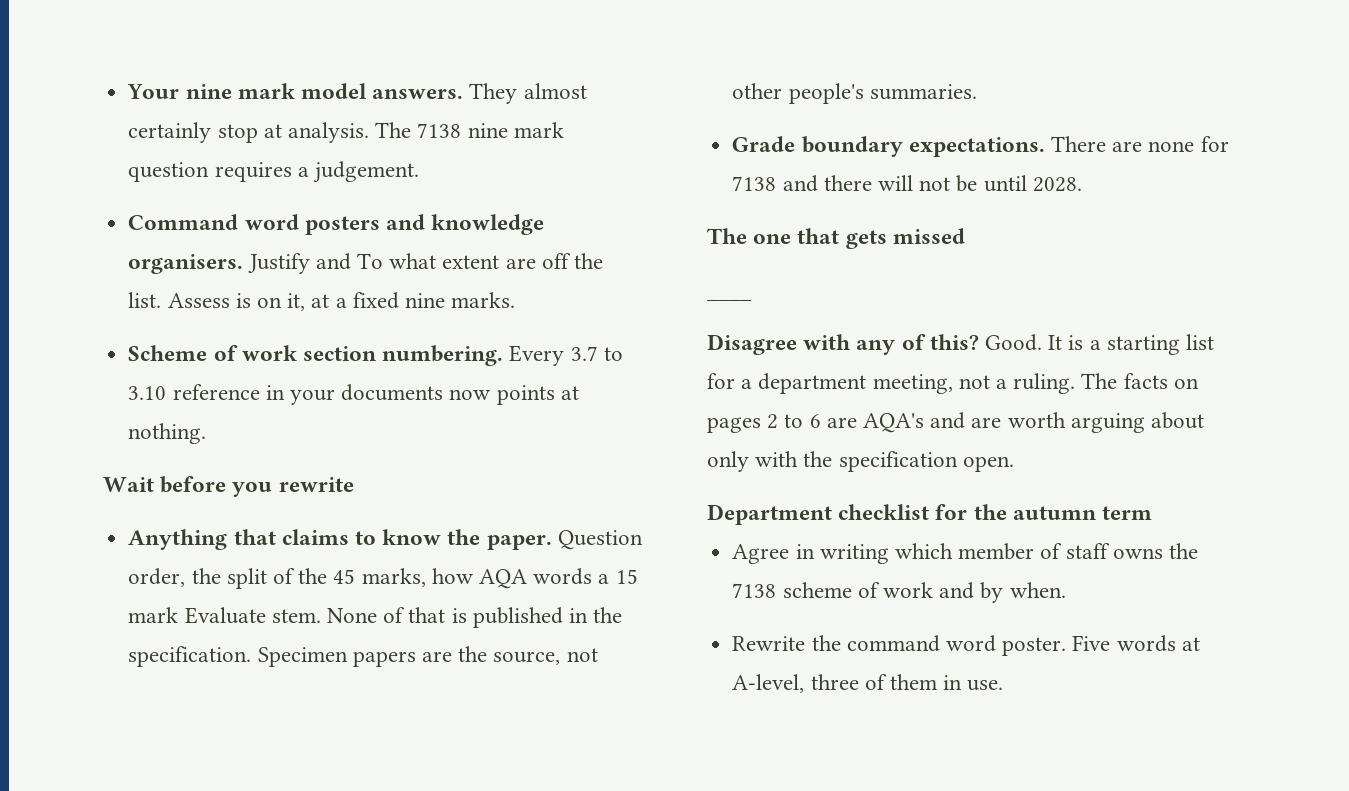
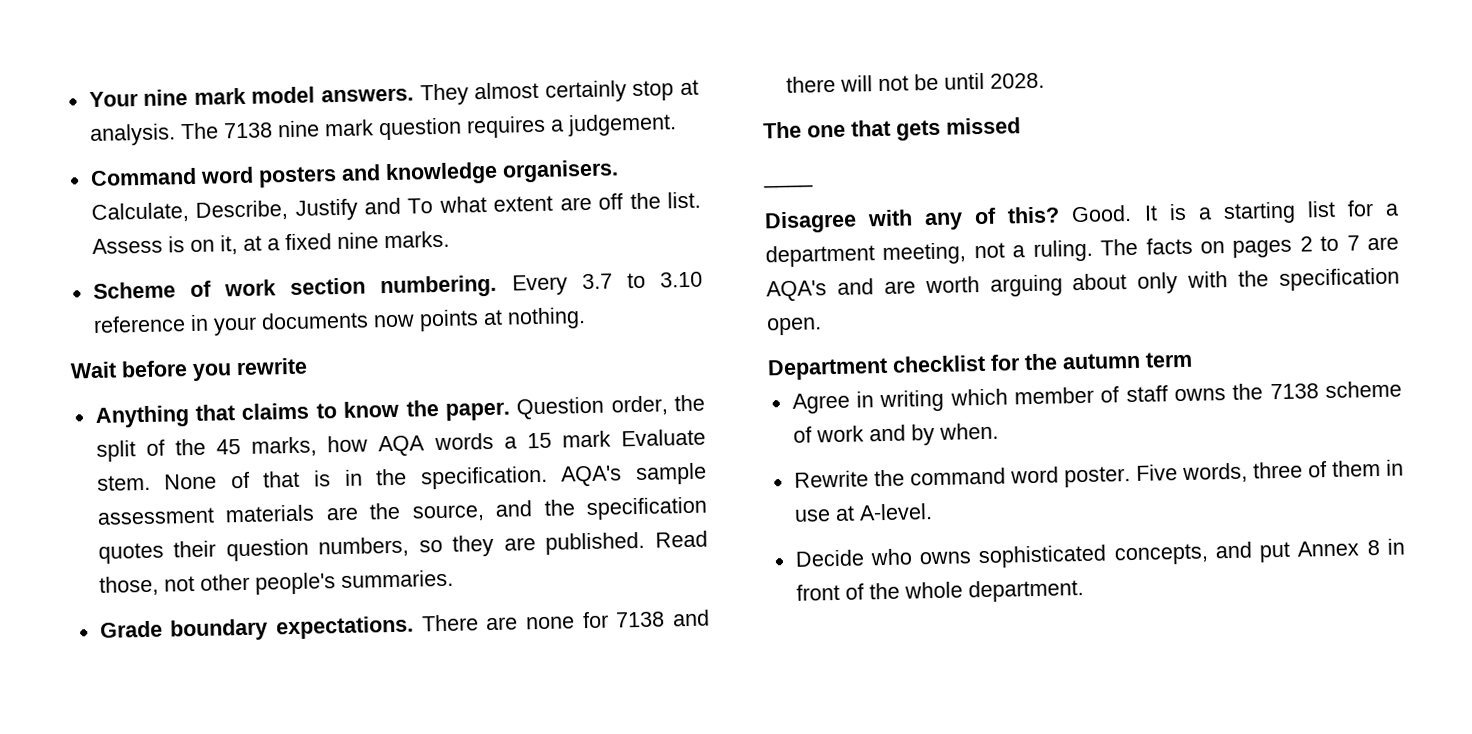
(244, 264) none -> [90,200,289,224] Calculate, Describe,
[472,607,563,628] published -> (332, 478) none
[257,646,561,667] Specimen papers are the source, -> [560,462,707,487] [96,496,709,525] [97,530,708,564] [98,575,159,596] AQA's sample assessment materials are the source, and the specification quotes their question numbers, so they are published. Read those,
[809,414,821,428] 6 -> [1346,235,1360,251] 7
[1116,635,1200,652] [732,674,805,693] words at A-level, -> [1181,462,1248,484] words,
[967,680,1004,691] use. -> [793,503,933,522] [794,538,1405,569] [795,579,1084,603] use at A-level. // Decide who owns sophisticated concepts, and put Annex 8 in front of the whole department.

